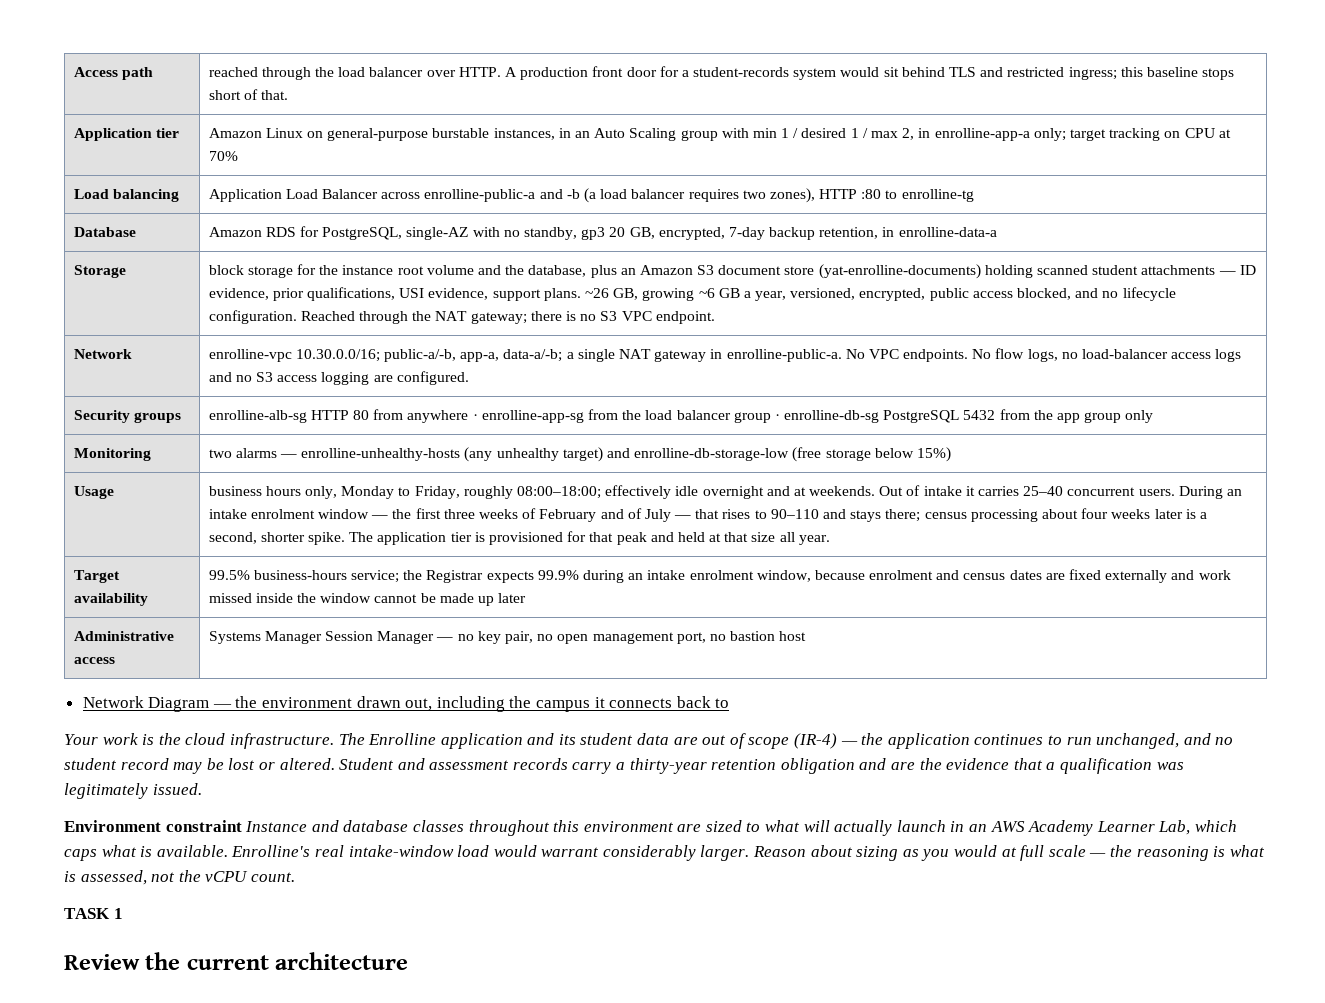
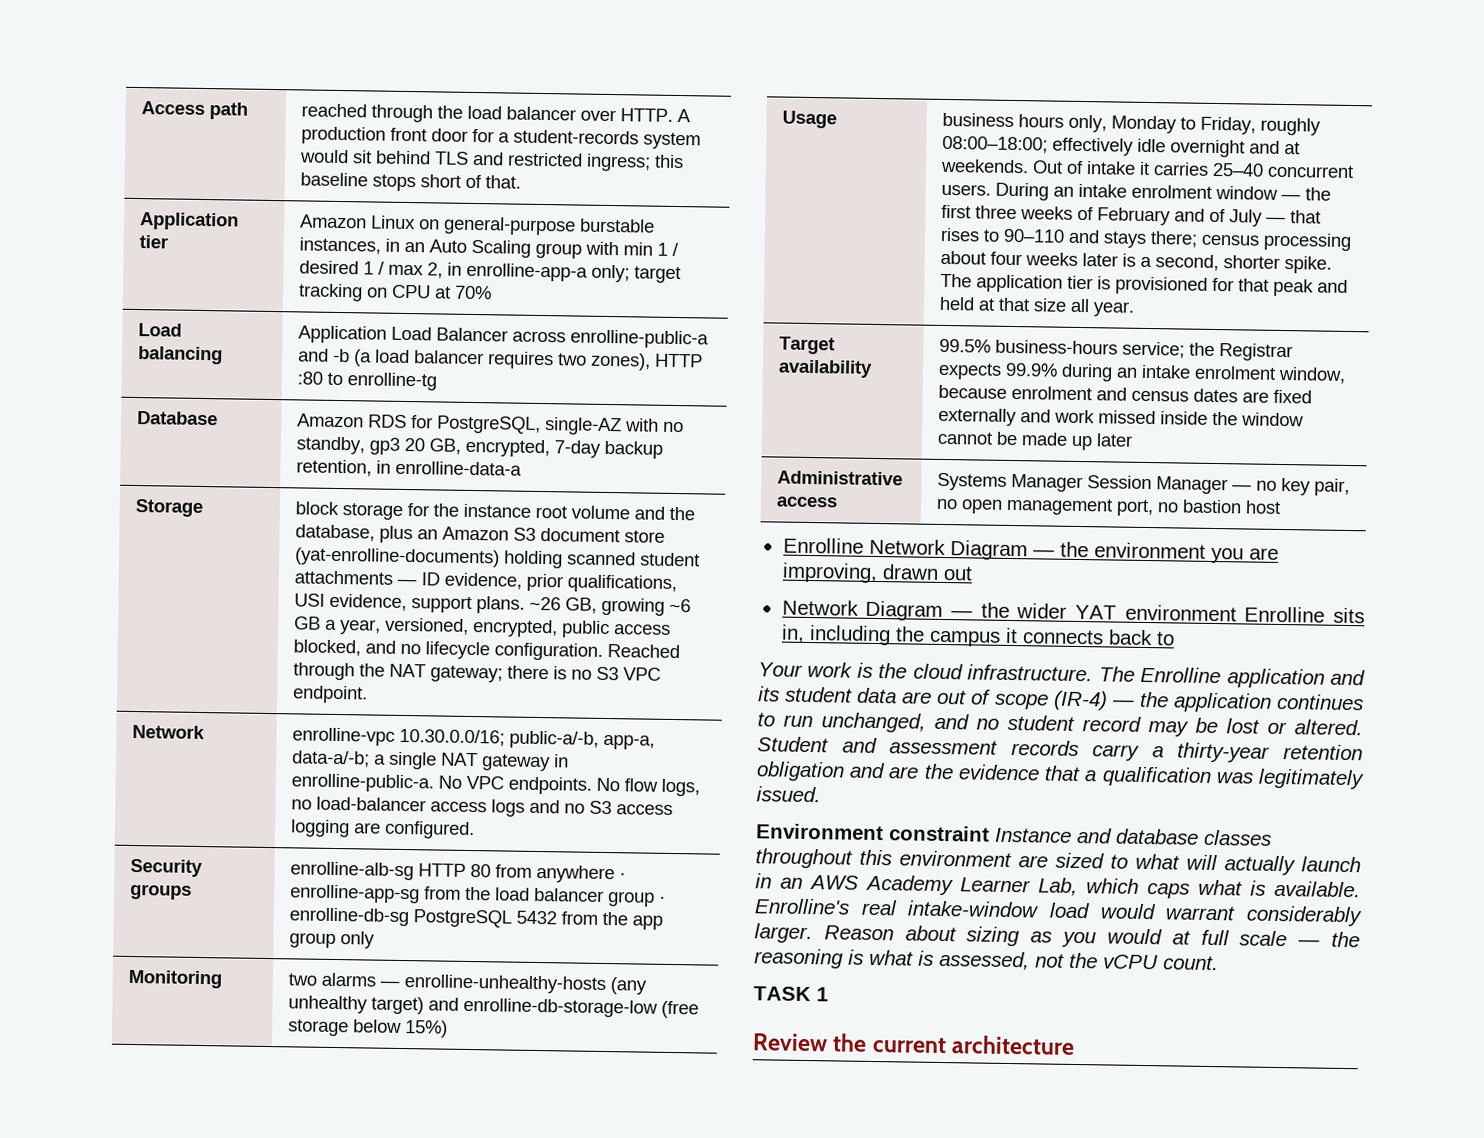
(807, 636) none -> [782,537,864,554] Enrolline
[356,696,433,711] drawn out, -> [1210,547,1279,564] [781,562,973,584] [781,599,1365,624] [780,624,805,643] you are improving, drawn out // Network Diagram — the wider YAT environment Enrolline sits in,

